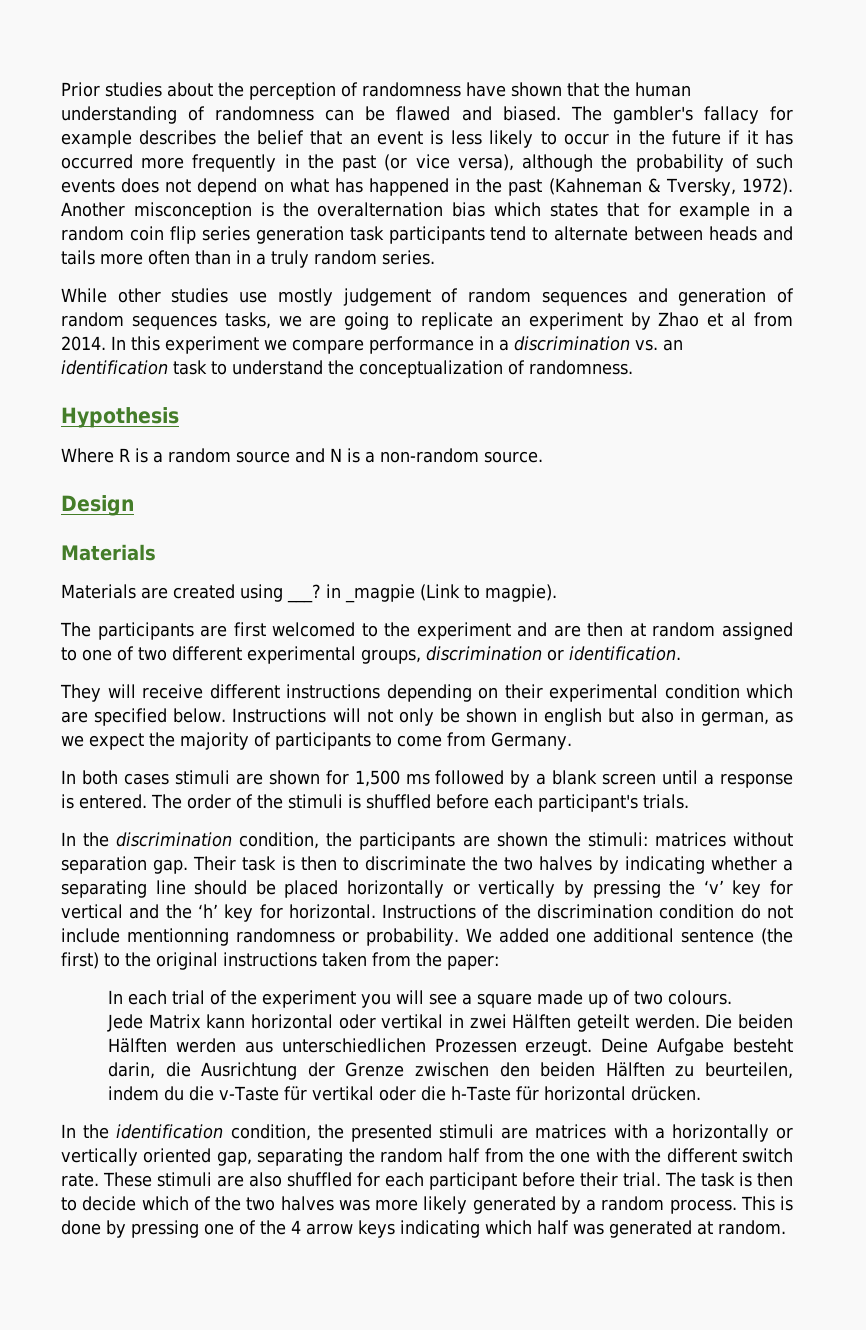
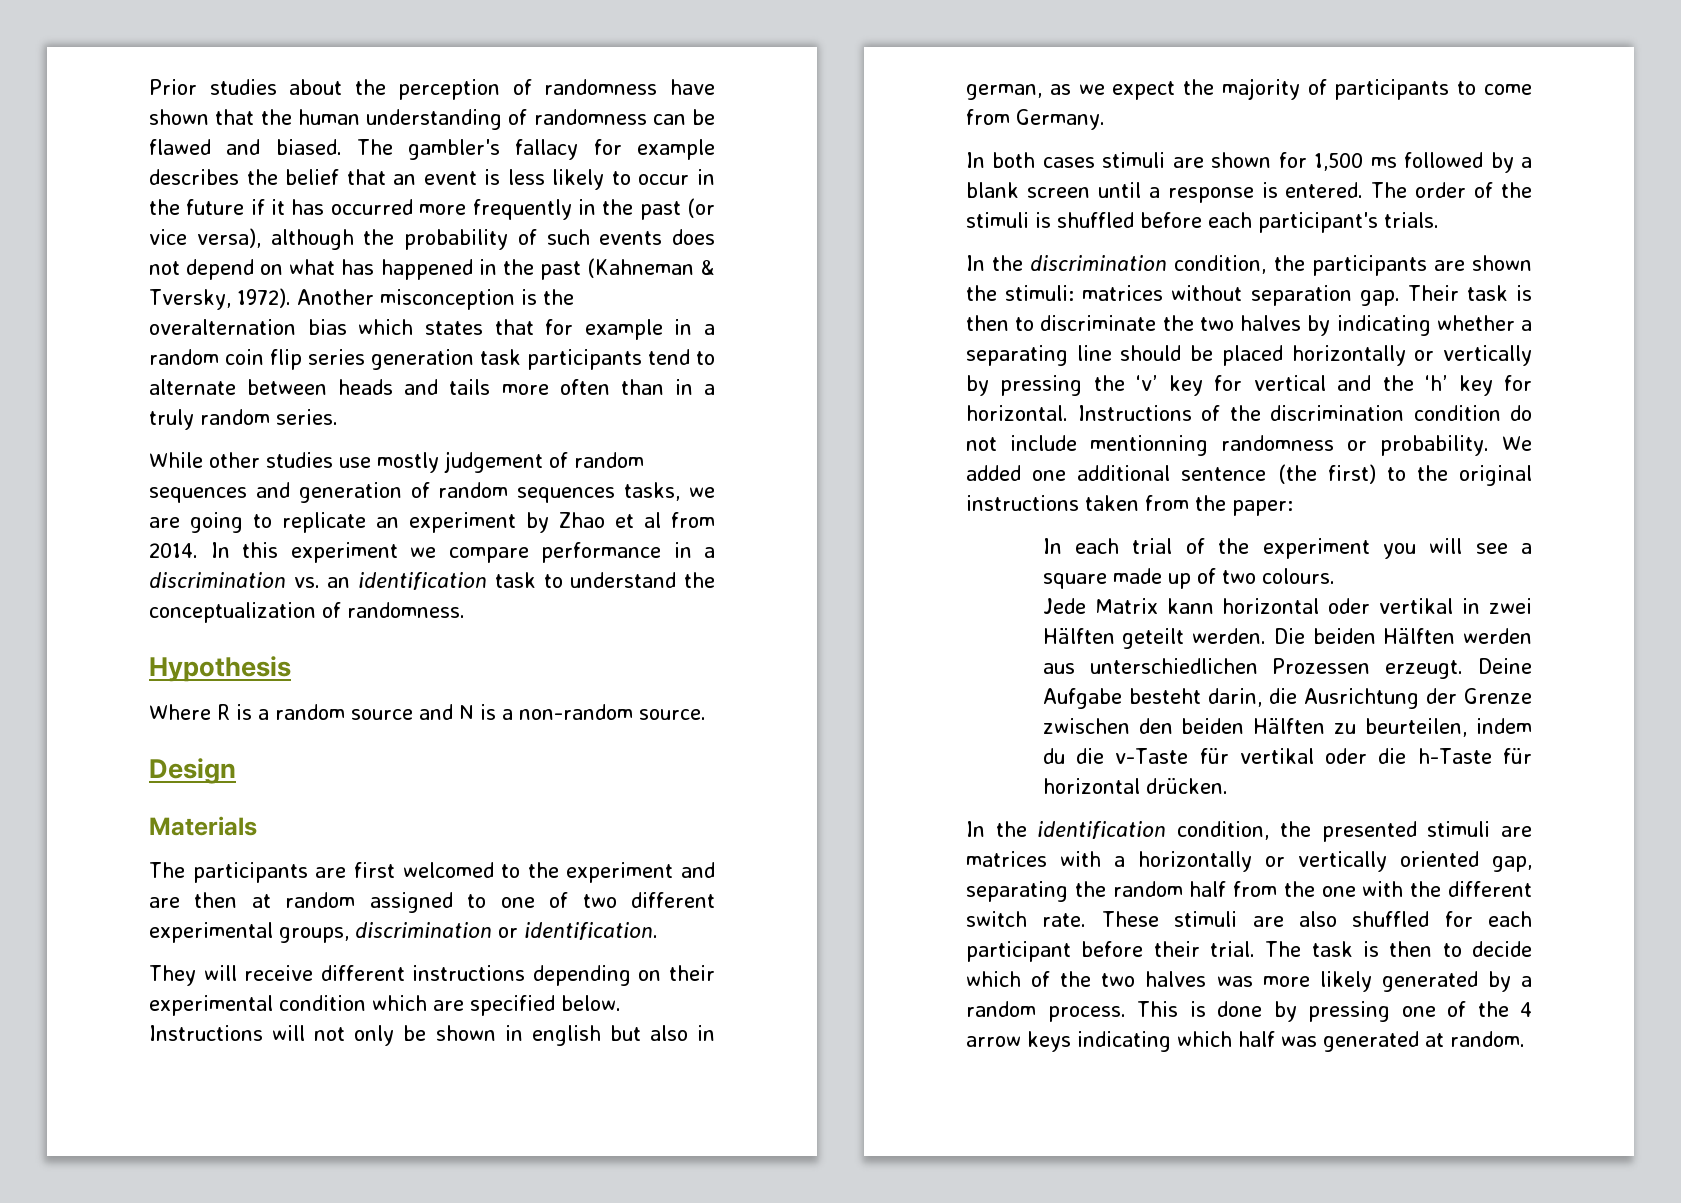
[61,584,557,603] // Materials are created using ___? in _magpie (Link to magpie). -> (257, 826) none

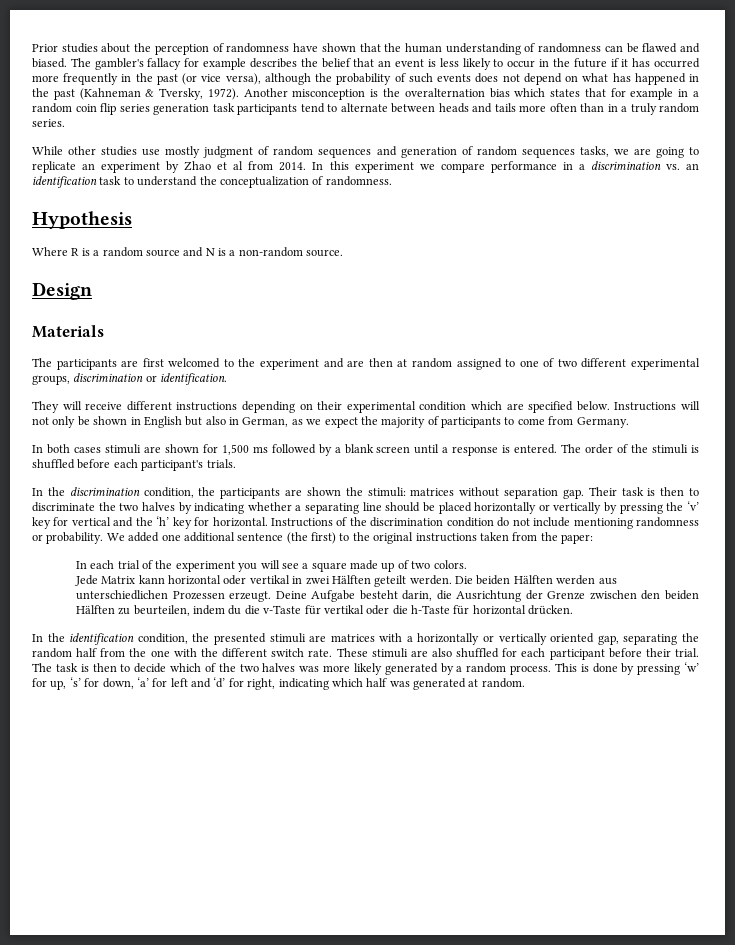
[444,451,543,473] judgement -> [203,146,254,158] judgment
[531,1025,601,1046] english -> [143,416,182,428] English
[966,84,1042,100] german, -> [242,417,289,427] German,
[1090,435,1209,456] mentionning -> [573,518,633,529] mentioning
[1261,568,1335,584] colours. -> [433,560,467,569] colors.
[1401,1001,1532,1017] [966,1031,1071,1052] one of the 4 arrow keys -> [684,662,700,672] [32,677,276,690] ‘w’ for up, ‘s’ for down, ‘a’ for left and ‘d’ for right,

